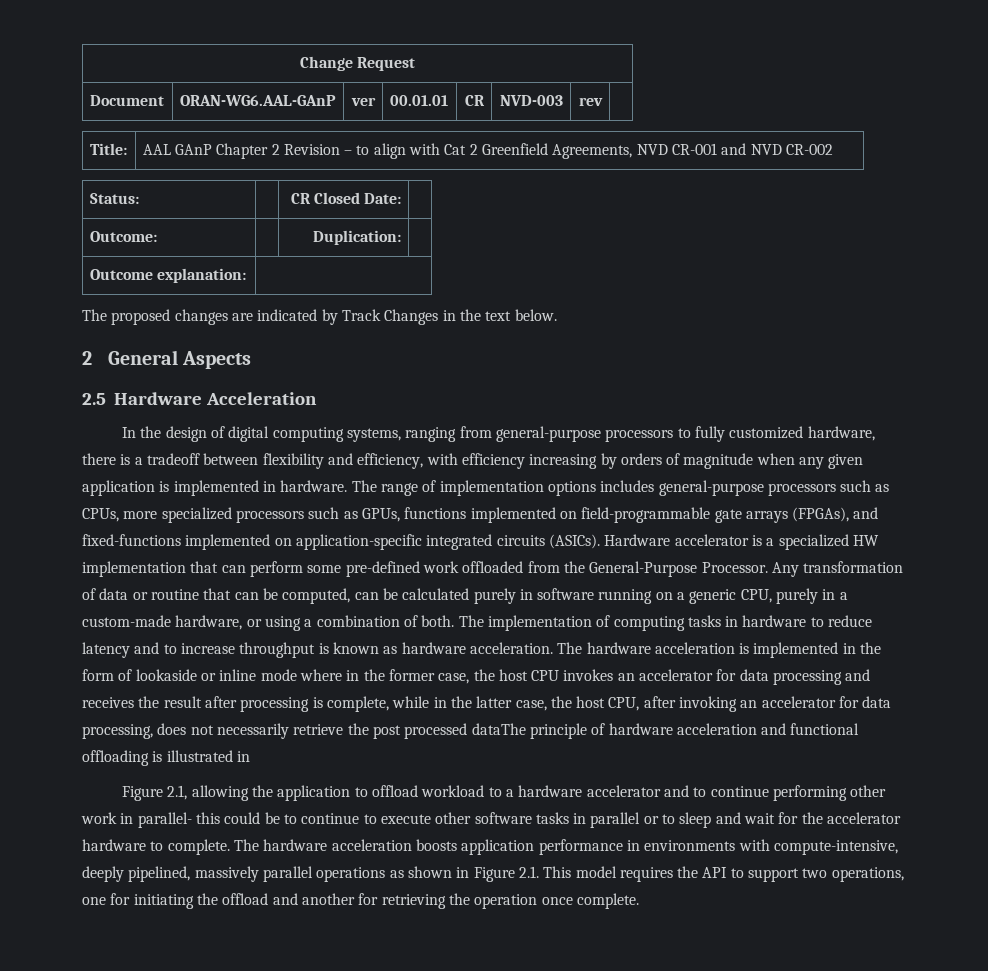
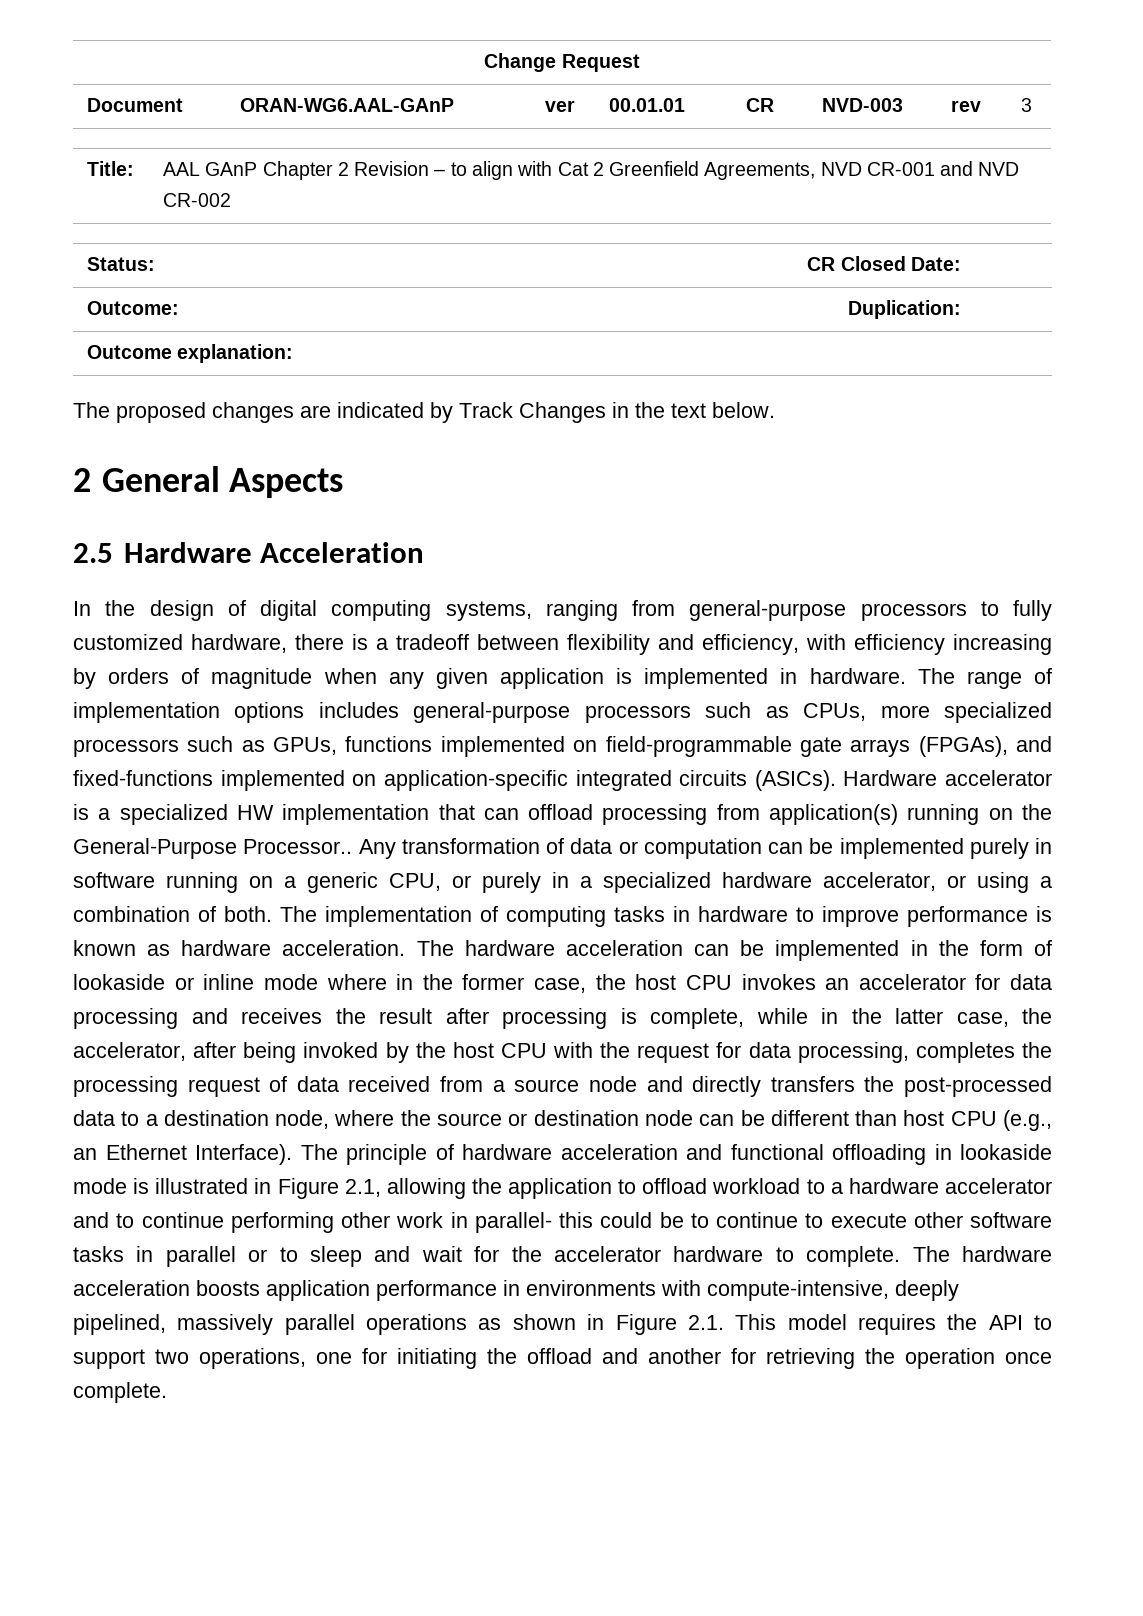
(603, 101) none -> [1020,98,1032,112] 3
[249,561,560,577] perform some pre-defined work offloaded from -> [528,804,1013,825] offload processing from application(s) running on
[701,562,768,573] Processor. -> [243,839,353,854] Processor..
[150,588,470,604] routine that can be computed, can be calculated -> [643,838,964,859] computation can be implemented
(772, 596) none -> [452,875,471,888] or
[82,615,243,630] custom-made hardware, -> [603,872,936,893] specialized hardware accelerator,
[828,615,873,627] [82,642,316,658] reduce latency and to increase throughput -> [822,906,1028,927] improve performance
[739,643,750,654] is -> [694,940,765,956] can be
[576,696,892,712] [82,723,526,739] host CPU, after invoking an accelerator for data processing, does not necessarily retrieve the post processed dataThe -> [73,1042,1052,1063] [73,1076,1053,1097] [73,1110,1052,1131] [73,1144,338,1165] accelerator, after being invoked by the host CPU with the request for data processing, completes the processing request of data received from a source node and directly transfers the post-processed data to a destination node, where the source or destination node can be different than host CPU (e.g., an Ethernet Interface). The
(149, 758) none -> [934,1144,1052,1160] [73,1178,127,1194] in lookaside mode
(250, 756) // -> (272, 1186) none

